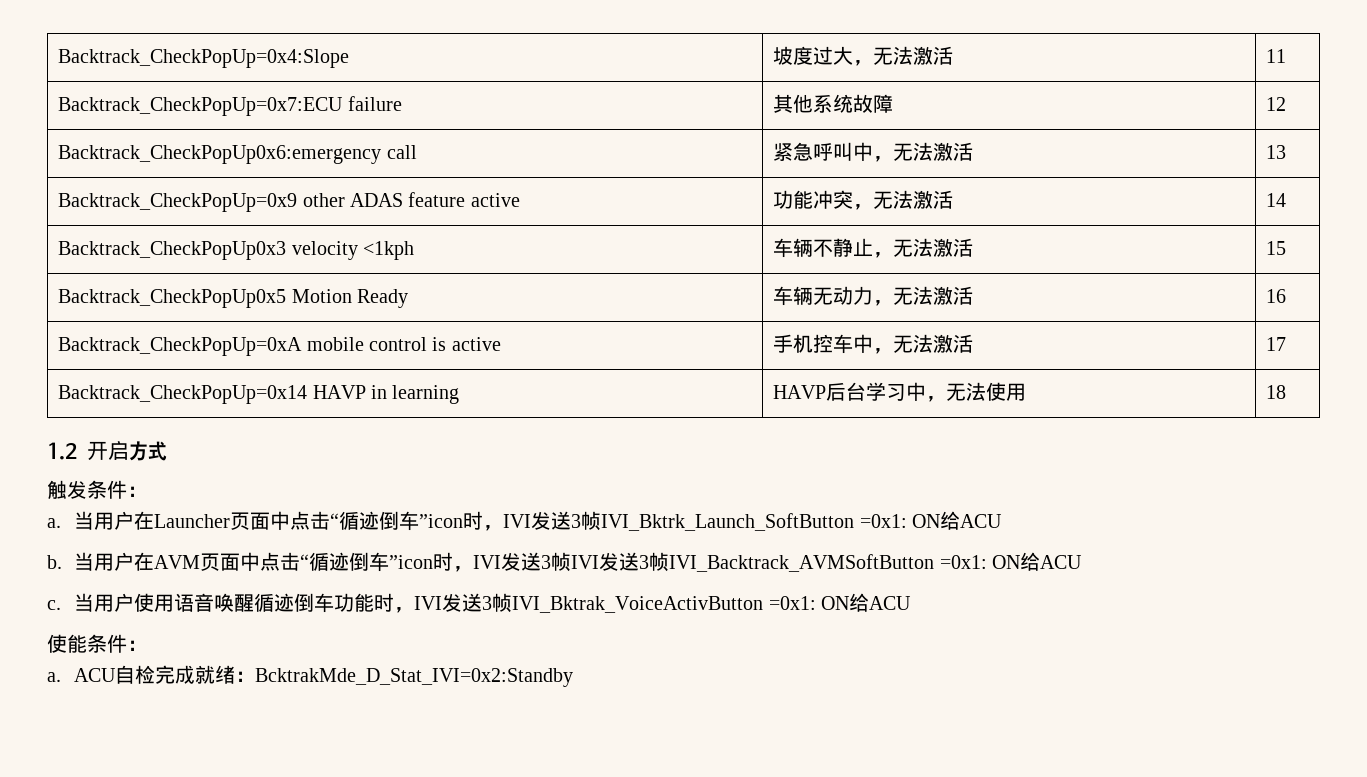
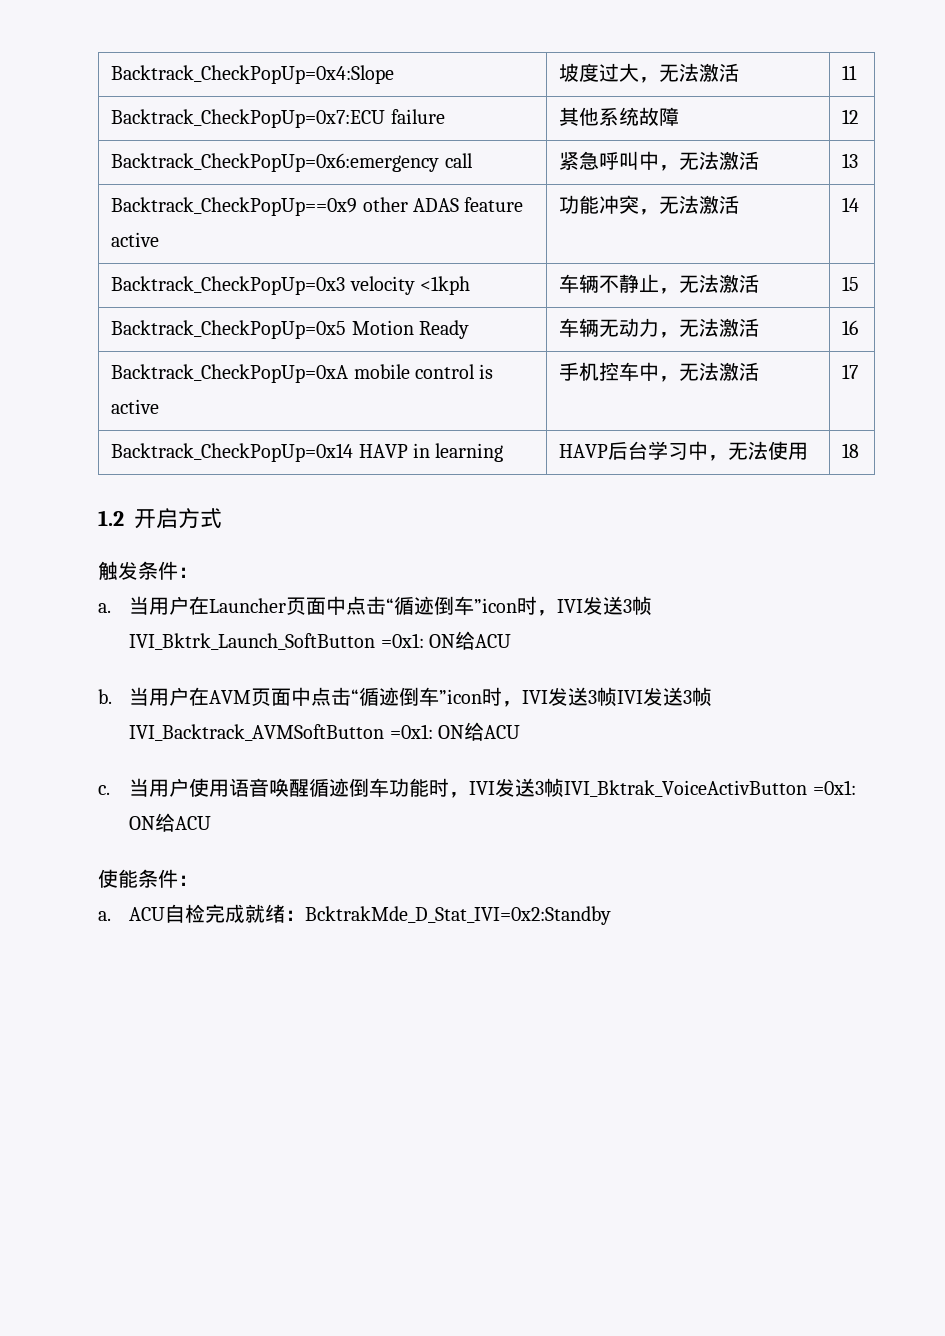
[58,145,382,164] Backtrack_CheckPopUp0x6:emergency -> [111,153,440,172] Backtrack_CheckPopUp=0x6:emergency
[58,193,298,212] Backtrack_CheckPopUp=0x9 -> [111,197,358,216] Backtrack_CheckPopUp==0x9
[58,241,287,260] Backtrack_CheckPopUp0x3 -> [111,276,346,295] Backtrack_CheckPopUp=0x3
[58,289,287,308] Backtrack_CheckPopUp0x5 -> [111,320,347,339] Backtrack_CheckPopUp=0x5

